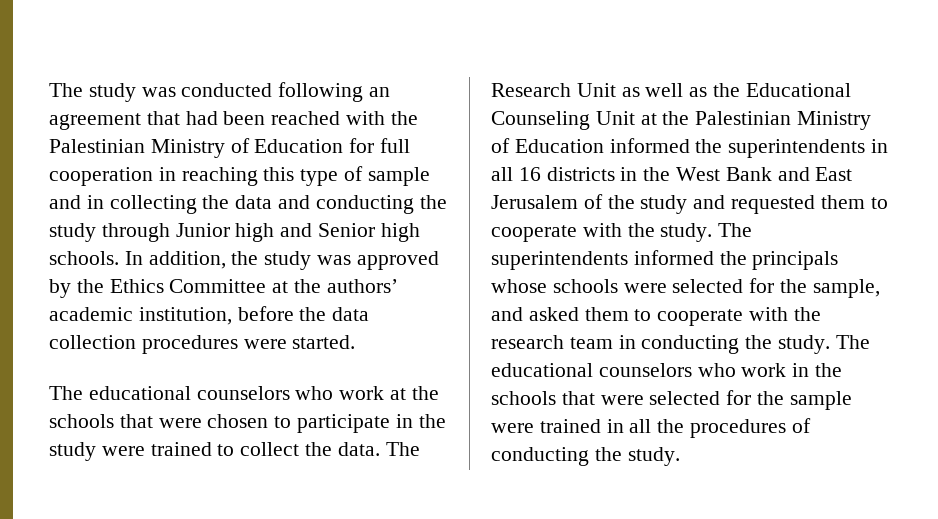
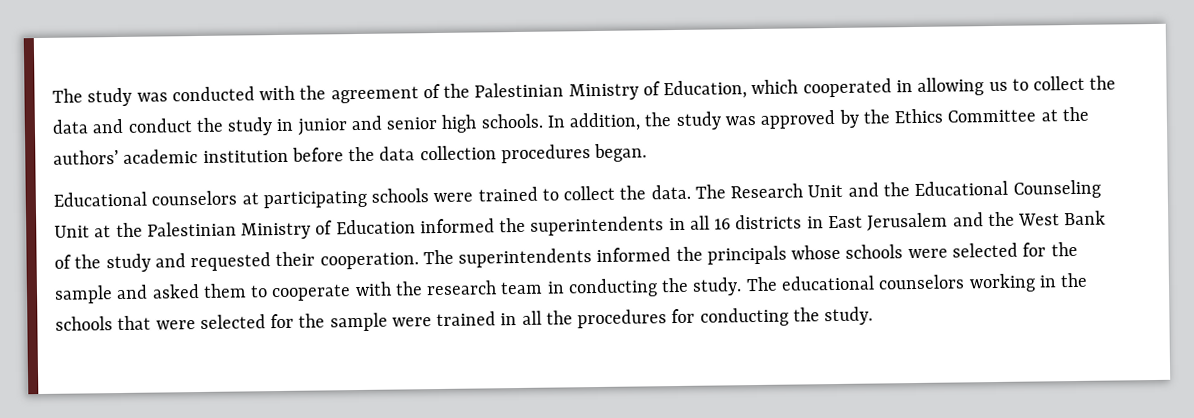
[278,82,391,102] [49,111,418,130] [49,138,411,158] [49,166,430,186] [49,195,197,214] following an agreement that had been reached with the Palestinian Ministry of Education for full cooperation in reaching this type of sample and in collecting -> [259,75,1086,104] with the agreement of the Palestinian Ministry of Education, which cooperated in allowing us to collect
[315,195,447,214] [49,223,376,242] conducting the study through Junior high and Senior -> [127,115,438,136] conduct the study in junior and senior
[138,307,232,325] institution, -> [202,149,289,163] institution
[243,335,356,349] [49,386,439,400] [49,414,446,433] [49,442,96,461] were started. // The educational counselors who work at the schools that were chosen to participate in the study -> [594,143,648,163] [53,188,430,209] began. // Educational counselors at participating schools
[621,83,708,97] as well as -> [847,182,879,197] and
[643,167,853,181] [491,195,578,209] the West Bank and East Jerusalem -> [827,210,1107,231] East Jerusalem and the West Bank
[820,195,888,209] [491,223,713,242] them to cooperate with the study. -> [275,251,419,270] their cooperation.
[812,279,880,298] sample, -> [54,285,113,304] sample
[697,363,787,377] who work -> [968,273,1036,293] working
[791,418,811,433] of -> [671,308,696,324] for

